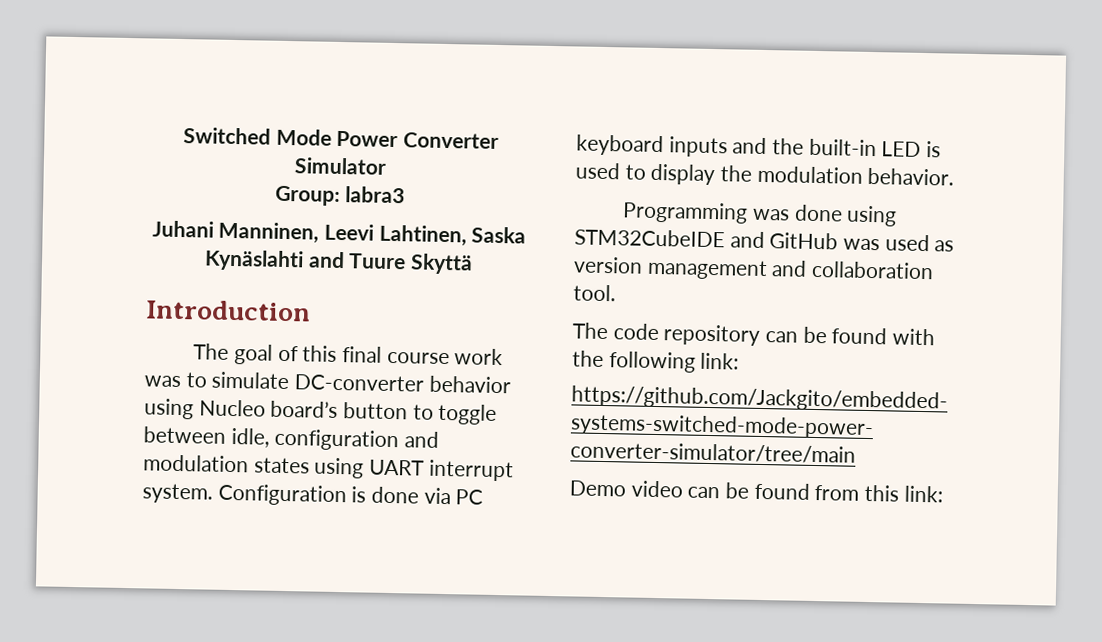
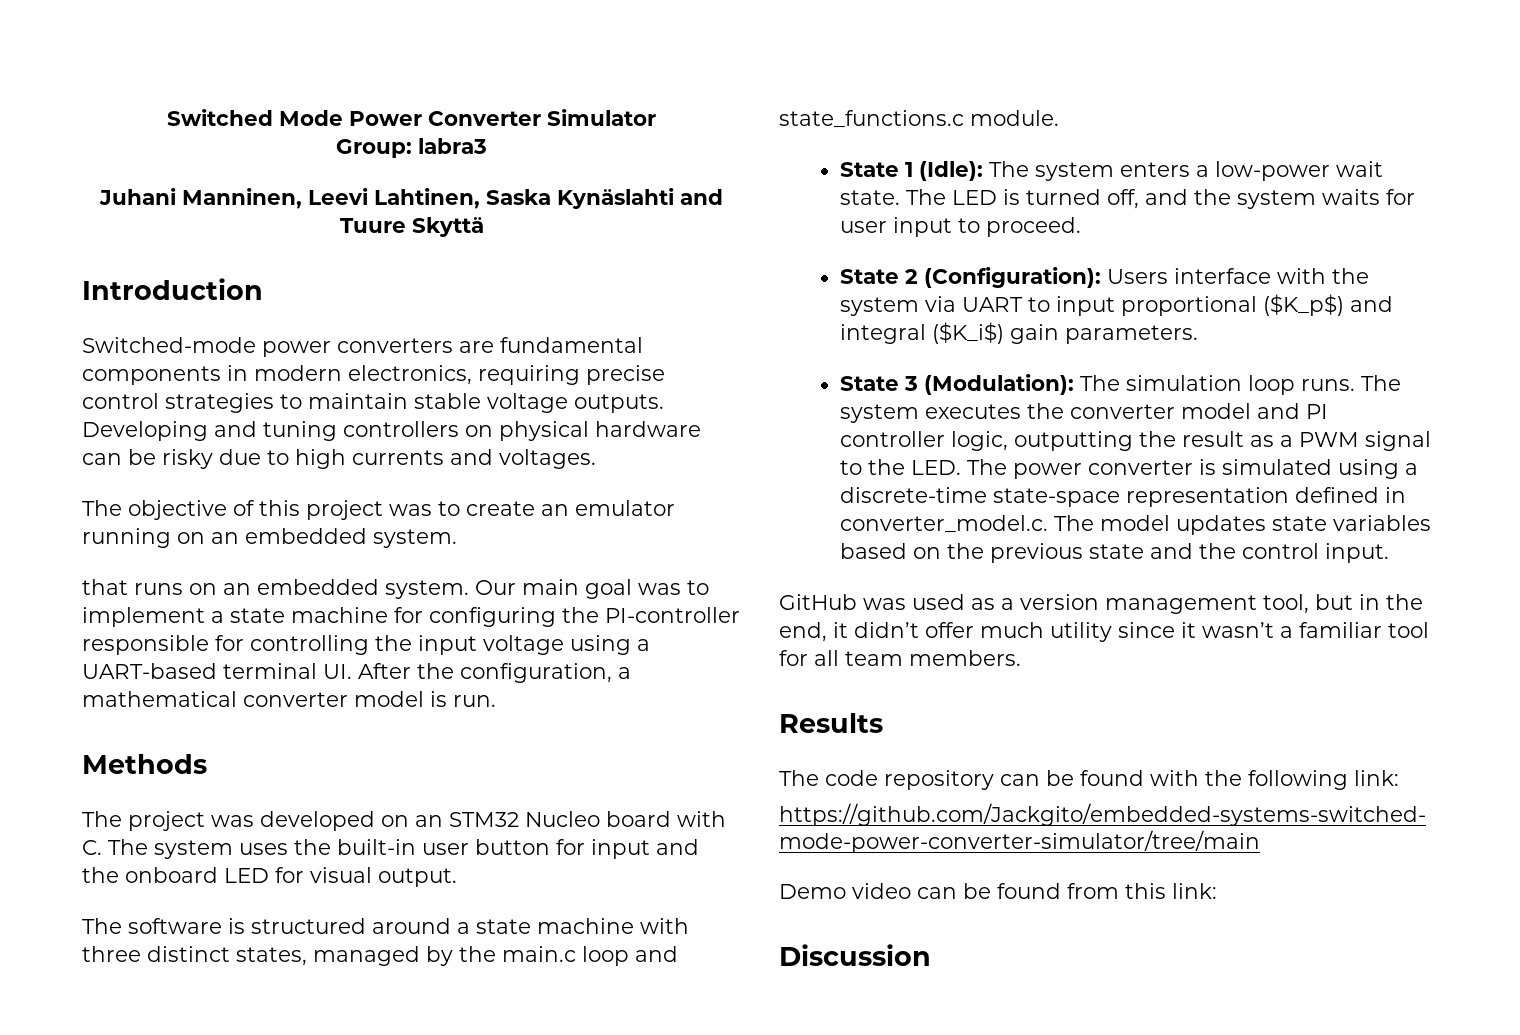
[193,343,273,365] // The goal -> [82,337,643,357] [82,365,665,385] [82,393,664,413] [82,421,701,441] [82,449,596,469] [82,500,227,520] // Switched-mode power converters are fundamental components in modern electronics, requiring precise control strategies to maintain stable voltage outputs. Developing and tuning controllers on physical hardware can be risky due to high currents and voltages. // The objective
[341,346,504,366] [144,371,511,394] [144,398,498,426] [143,426,440,452] [143,454,514,482] [142,483,484,507] [576,134,942,158] [575,162,955,186] [622,201,898,227] [574,228,765,249] final course work was to simulate DC-converter behavior using Nucleo board’s button to toggle between idle, configuration and modulation states using UART interrupt system. Configuration is done via PC keyboard inputs and the built-in LED is used to display the modulation behavior. // Programming was done using STM32CubeIDE and -> [306,500,675,520] [82,528,457,548] [82,579,709,599] [82,607,740,627] [82,635,650,655] [82,663,631,683] [82,691,496,707] [82,754,207,774] [82,811,726,831] [82,839,699,859] [82,867,457,887] [82,918,689,934] [82,946,678,966] [779,110,1059,128] [840,161,1384,181] [840,189,1416,209] [840,217,1082,237] [840,267,1370,288] [840,294,1394,316] [840,322,1199,344] [840,374,1402,395] [840,403,1329,423] [840,431,1432,451] [840,459,1419,479] [840,487,1407,507] [840,515,1432,535] [840,543,1390,563] project was to create an emulator running on an embedded system. // that runs on an embedded system. Our main goal was to implement a state machine for configuring the PI-controller responsible for controlling the input voltage using a UART-based terminal UI. After the configuration, a mathematical converter model is run. // Methods // The project was developed on an STM32 Nucleo board with C. The system uses the built-in user button for input and the onboard LED for visual output. // The software is structured around a state machine with three distinct states, managed by the main.c loop and state_functions.c module. // State 1 (Idle): The system enters a low-power wait state. The LED is turned off, and the system waits for user input to proceed. // State 2 (Configuration): Users interface with the system via UART to input proportional ($K_p$) and integral ($K_i$) gain parameters. // State 3 (Modulation): The simulation loop runs. The system executes the converter model and PI controller logic, outputting the result as a PWM signal to the LED. The power converter is simulated using a discrete-time state-space representation defined in converter_model.c. The model updates state variables based on the previous state and the control input. //
(955, 246) none -> [1001,598,1014,610] a
[771,260,935,280] [573,284,616,302] and collaboration tool. -> [1263,594,1423,614] [779,622,1429,642] [779,650,1021,666] [779,713,883,733] tool, but in the end, it didn’t offer much utility since it wasn’t a familiar tool for all team members. // Results
(943, 494) none -> [779,944,931,966] // Discussion

